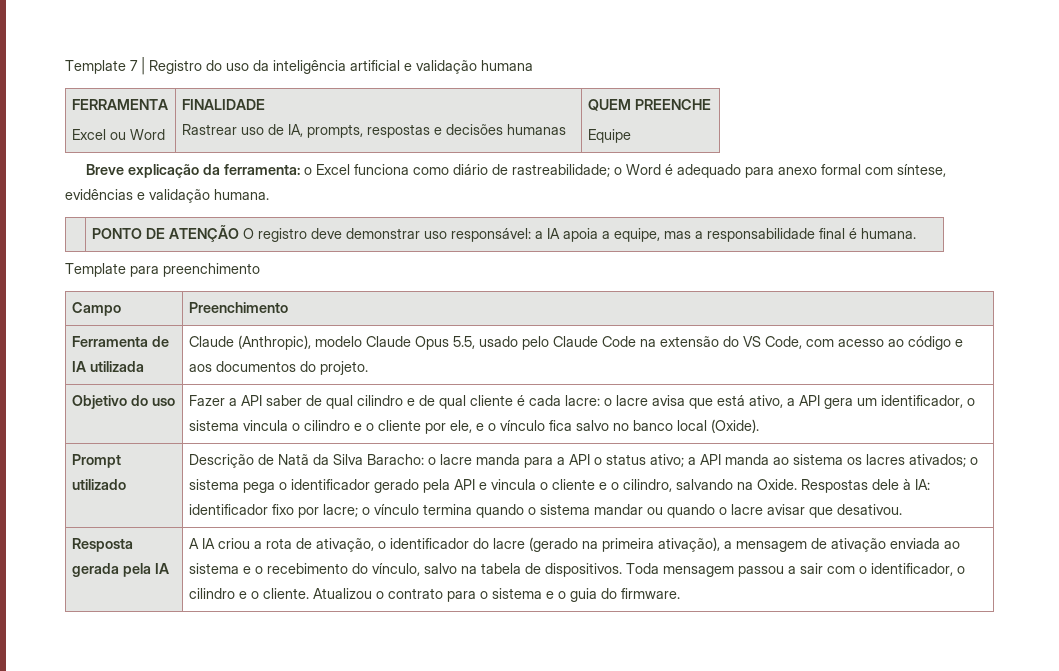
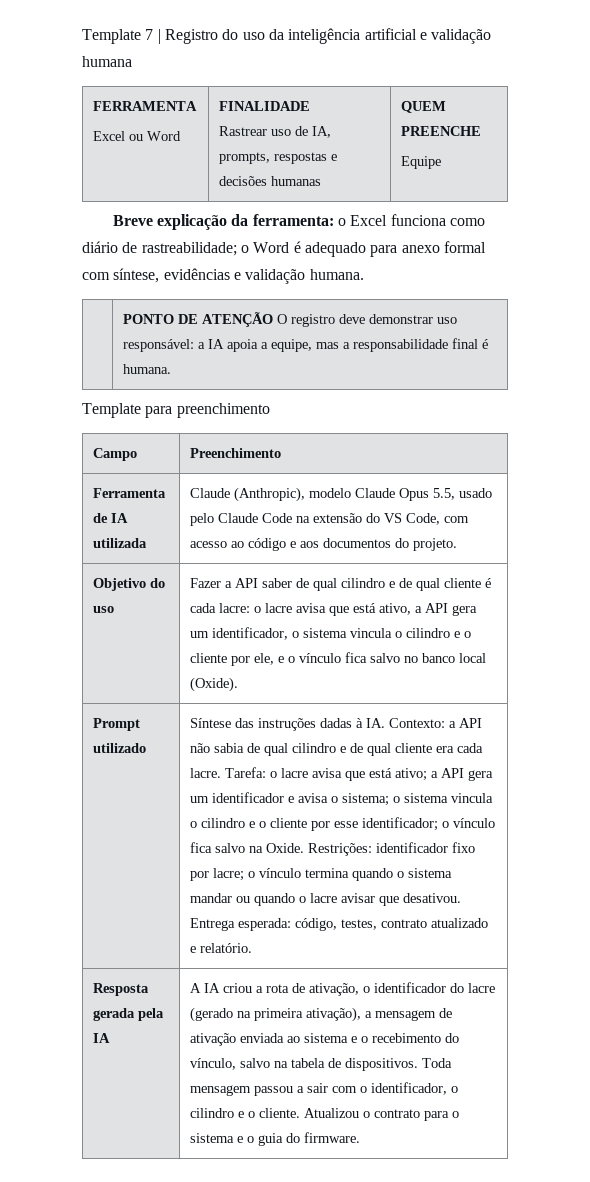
[188,454,978,468] [188,479,930,493] Descrição de Natã da Silva Baracho: o lacre manda para a API o status ativo; a API manda ao sistema os lacres ativados; o sistema pega o identificador gerado pela API e vincula o cliente e o cilindro, salvando na Oxide. Respostas dele à IA: -> [190,718,483,731] [190,743,484,756] [190,767,494,781] [190,792,494,806] [190,817,496,831] [190,842,373,856] Síntese das instruções dadas à IA. Contexto: a API não sabia de qual cilindro e de qual cliente era cada lacre. Tarefa: o lacre avisa que está ativo; a API gera um identificador e avisa o sistema; o sistema vincula o cilindro e o cliente por esse identificador; o vínculo fica salvo na Oxide. Restrições:
(902, 509) none -> [190,918,489,931] [190,943,253,953] Entrega esperada: código, testes, contrato atualizado e relatório.

